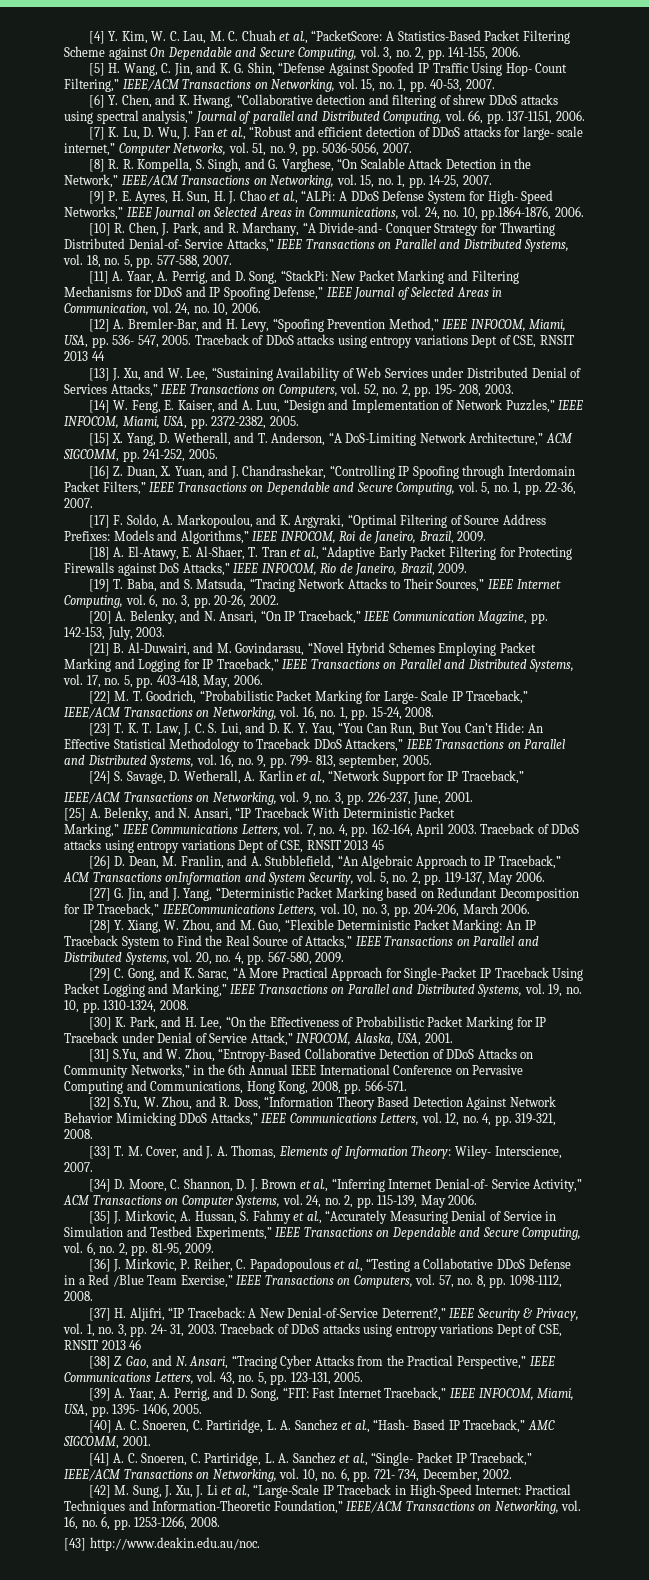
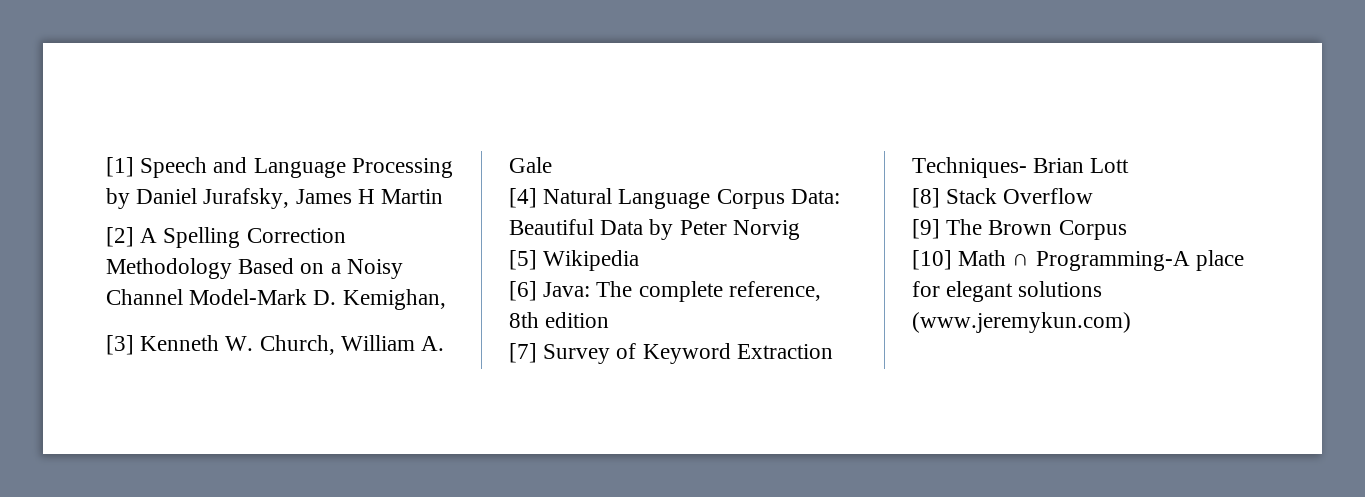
[88,30,570,44] [64,46,521,60] [88,62,568,76] [64,78,495,92] [88,94,558,108] [64,110,585,124] [88,126,584,140] [64,142,412,156] [88,158,532,172] [64,174,492,188] [88,190,554,204] [64,206,584,220] [88,222,555,236] [64,238,570,252] [63,254,233,268] [88,270,519,284] [64,286,503,300] [64,302,261,316] [88,318,567,332] [64,334,574,348] [64,351,105,361] [88,367,582,381] [64,383,514,397] [88,399,584,413] [64,416,299,429] [88,432,573,446] [63,449,218,462] [88,465,575,479] [64,481,577,495] [64,498,93,508] [88,514,546,528] [64,530,487,544] [88,546,573,560] [64,562,468,576] [88,578,561,592] [64,594,279,608] [88,610,548,624] [64,626,166,640] [88,642,536,656] [64,658,575,672] [63,674,263,688] [88,690,529,704] [64,706,435,720] [88,722,543,736] [64,738,566,752] [64,754,432,768] [88,770,524,784] [64,791,473,805] [64,807,456,821] [64,823,580,837] [64,839,384,853] [88,855,561,869] [63,871,545,885] [88,887,579,901] [64,903,531,917] [88,919,536,933] [64,935,539,949] [63,951,345,965] [88,967,584,981] [64,983,582,997] [64,1000,189,1013] [88,1016,547,1030] [64,1032,453,1046] [88,1048,534,1062] [64,1064,524,1078] [64,1080,407,1094] [88,1096,556,1110] [64,1112,557,1126] [64,1129,93,1139] [88,1145,562,1159] [64,1162,93,1172] [88,1178,583,1192] [63,1194,478,1208] [88,1210,557,1224] [64,1226,582,1240] [63,1242,215,1256] [88,1258,571,1272] [64,1274,562,1288] [64,1291,93,1301] [88,1307,579,1321] [63,1323,562,1337] [64,1339,142,1350] [88,1355,555,1369] [64,1371,364,1385] [88,1387,575,1401] [64,1403,203,1417] [88,1419,555,1433] [63,1436,151,1449] [88,1452,533,1466] [64,1468,513,1482] [88,1484,571,1498] [64,1500,582,1514] [64,1516,220,1530] [64,1537,260,1551] [4] Y. Kim, W. C. Lau, M. C. Chuah et al., “PacketScore: A Statistics-Based Packet Filtering Scheme against On Dependable and Secure Computing, vol. 3, no. 2, pp. 141-155, 2006. // [5] H. Wang, C. Jin, and K. G. Shin, “Defense Against Spoofed IP Traffic Using Hop- Count Filtering,” IEEE/ACM Transactions on Networking, vol. 15, no. 1, pp. 40-53, 2007. // [6] Y. Chen, and K. Hwang, “Collaborative detection and filtering of shrew DDoS attacks using spectral analysis,” Journal of parallel and Distributed Computing, vol. 66, pp. 137-1151, 2006. // [7] K. Lu, D. Wu, J. Fan et al., “Robust and efficient detection of DDoS attacks for large- scale internet,” Computer Networks, vol. 51, no. 9, pp. 5036-5056, 2007. // [8] R. R. Kompella, S. Singh, and G. Varghese, “On Scalable Attack Detection in the Network,” IEEE/ACM Transactions on Networking, vol. 15, no. 1, pp. 14-25, 2007. // [9] P. E. Ayres, H. Sun, H. J. Chao et al., “ALPi: A DDoS Defense System for High- Speed Networks,” IEEE Journal on Selected Areas in Communications, vol. 24, no. 10, pp.1864-1876, 2006. // [10] R. Chen, J. Park, and R. Marchany, “A Divide-and- Conquer Strategy for Thwarting Distributed Denial-of- Service Attacks,” IEEE Transactions on Parallel and Distributed Systems, vol. 18, no. 5, pp. 577-588, 2007. // [11] A. Yaar, A. Perrig, and D. Song, “StackPi: New Packet Marking and Filtering Mechanisms for DDoS and IP Spoofing Defense,” IEEE Journal of Selected Areas in Communication, vol. 24, no. 10, 2006. // [12] A. Bremler-Bar, and H. Levy, “Spoofing Prevention Method,” IEEE INFOCOM, Miami, USA, pp. 536- 547, 2005. Traceback of DDoS attacks using entropy variations Dept of CSE, RNSIT 2013 44 // [13] J. Xu, and W. Lee, “Sustaining Availability of Web Services under Distributed Denial of Services Attacks,” IEEE Transactions on Computers, vol. 52, no. 2, pp. 195- 208, 2003. // [14] W. Feng, E. Kaiser, and A. Luu, “Design and Implementation of Network Puzzles,” IEEE INFOCOM, Miami, USA, pp. 2372-2382, 2005. // [15] X. Yang, D. Wetherall, and T. Anderson, “A DoS-Limiting Network Architecture,” ACM SIGCOMM, pp. 241-252, 2005. // [16] Z. Duan, X. Yuan, and J. Chandrashekar, “Controlling IP Spoofing through Interdomain Packet Filters,” IEEE Transactions on Dependable and Secure Computing, vol. 5, no. 1, pp. 22-36, 2007. // [17] F. Soldo, A. Markopoulou, and K. Argyraki, “Optimal Filtering of Source Address Prefixes: Models and Algorithms,” IEEE INFOCOM, Roi de Janeiro, Brazil, 2009. // [18] A. El-Atawy, E. Al-Shaer, T. Tran et al., “Adaptive Early Packet Filtering for Protecting Firewalls against DoS Attacks,” IEEE INFOCOM, Rio de Janeiro, Brazil, 2009. // [19] T. Baba, and S. Matsuda, “Tracing Network Attacks to Their Sources,” IEEE Internet Computing, vol. 6, no. 3, pp. 20-26, 2002. // [20] A. Belenky, and N. Ansari, “On IP Traceback,” IEEE Communication Magzine, pp. 142-153, July, 2003. // [21] B. Al-Duwairi, and M. Govindarasu, “Novel Hybrid Schemes Employing Packet Marking and Logging for IP Traceback,” IEEE Transactions on Parallel and Distributed Systems, vol. 17, no. 5, pp. 403-418, May, 2006. // [22] M. T. Goodrich, “Probabilistic Packet Marking for Large- Scale IP Traceback,” IEEE/ACM Transactions on Networking, vol. 16, no. 1, pp. 15-24, 2008. // [23] T. K. T. Law, J. C. S. Lui, and D. K. Y. Yau, “You Can Run, But You Can’t Hide: An Effective Statistical Methodology to Traceback DDoS Attackers,” IEEE Transactions on Parallel and Distributed Systems, vol. 16, no. 9, pp. 799- 813, september, 2005. // [24] S. Savage, D. Wetherall, A. Karlin et al., “Network Support for IP Traceback,” // IEEE/ACM Transactions on Networking, vol. 9, no. 3, pp. 226-237, June, 2001. // [25] A. Belenky, and N. Ansari, “IP Traceback With Deterministic Packet // Marking,” IEEE Communications Letters, vol. 7, no. 4, pp. 162-164, April 2003. Traceback of DDoS attacks using entropy variations Dept of CSE, RNSIT 2013 45 // [26] D. Dean, M. Franlin, and A. Stubblefield, “An Algebraic Approach to IP Traceback,” ACM Transactions onInformation and System Security, vol. 5, no. 2, pp. 119-137, May 2006. // [27] G. Jin, and J. Yang, “Deterministic Packet Marking based on Redundant Decomposition for IP Traceback,” IEEECommunications Letters, vol. 10, no. 3, pp. 204-206, March 2006. // [28] Y. Xiang, W. Zhou, and M. Guo, “Flexible Deterministic Packet Marking: An IP Traceback System to Find the Real Source of Attacks,” IEEE Transactions on Parallel and Distributed Systems, vol. 20, no. 4, pp. 567-580, 2009. // [29] C. Gong, and K. Sarac, “A More Practical Approach for Single-Packet IP Traceback Using Packet Logging and Marking,” IEEE Transactions on Parallel and Distributed Systems, vol. 19, no. 10, pp. 1310-1324, 2008. // [30] K. Park, and H. Lee, “On the Effectiveness of Probabilistic Packet Marking for IP Traceback under Denial of Service Attack,” INFOCOM, Alaska, USA, 2001. // [31] S.Yu, and W. Zhou, “Entropy-Based Collaborative Detection of DDoS Attacks on Community Networks,” in the 6th Annual IEEE International Conference on Pervasive Computing and Communications, Hong Kong, 2008, pp. 566-571. // [32] S.Yu, W. Zhou, and R. Doss, “Information Theory Based Detection Against Network Behavior Mimicking DDoS Attacks,” IEEE Communications Letters, vol. 12, no. 4, pp. 319-321, 2008. // [33] T. M. Cover, and J. A. Thomas, Elements of Information Theory: Wiley- Interscience, 2007. // [34] D. Moore, C. Shannon, D. J. Brown et al., “Inferring Internet Denial-of- Service Activity,” ACM Transactions on Computer Systems, vol. 24, no. 2, pp. 115-139, May 2006. // [35] J. Mirkovic, A. Hussan, S. Fahmy et al., “Accurately Measuring Denial of Service in Simulation and Testbed Experiments,” IEEE Transactions on Dependable and Secure Computing, vol. 6, no. 2, pp. 81-95, 2009. // [36] J. Mirkovic, P. Reiher, C. Papadopoulous et al., “Testing a Collabotative DDoS Defense in a Red /Blue Team Exercise,” IEEE Transactions on Computers, vol. 57, no. 8, pp. 1098-1112, 2008. // [37] H. Aljifri, “IP Traceback: A New Denial-of-Service Deterrent?,” IEEE Security & Privacy, vol. 1, no. 3, pp. 24- 31, 2003. Traceback of DDoS attacks using entropy variations Dept of CSE, RNSIT 2013 46 // [38] Z. Gao, and N. Ansari, “Tracing Cyber Attacks from the Practical Perspective,” IEEE Communications Letters, vol. 43, no. 5, pp. 123-131, 2005. // [39] A. Yaar, A. Perrig, and D. Song, “FIT: Fast Internet Traceback,” IEEE INFOCOM, Miami, USA, pp. 1395- 1406, 2005. // [40] A. C. Snoeren, C. Partiridge, L. A. Sanchez et al., “Hash- Based IP Traceback,” AMC SIGCOMM, 2001. // [41] A. C. Snoeren, C. Partiridge, L. A. Sanchez et al., “Single- Packet IP Traceback,” IEEE/ACM Transactions on Networking, vol. 10, no. 6, pp. 721- 734, December, 2002. // [42] M. Sung, J. Xu, J. Li et al., “Large-Scale IP Traceback in High-Speed Internet: Practical Techniques and Information-Theoretic Foundation,” IEEE/ACM Transactions on Networking, vol. 16, no. 6, pp. 1253-1266, 2008. // [43] http://www.deakin.edu.au/noc. -> [106,157,453,178] [106,188,444,209] [106,227,346,248] [106,258,403,279] [106,289,446,310] [106,335,445,355] [509,157,552,173] [509,188,840,209] [509,219,800,240] [509,250,640,271] [509,281,821,302] [509,312,610,328] [509,343,833,364] [912,157,1130,178] [912,188,1094,208] [912,219,1127,240] [912,250,1244,271] [912,281,1103,302] [912,312,1131,333] [1] Speech and Language Processing by Daniel Jurafsky, James H Martin // [2] A Spelling Correction Methodology Based on a Noisy Channel Model-Mark D. Kemighan, // [3] Kenneth W. Church, William A. Gale // [4] Natural Language Corpus Data: Beautiful Data by Peter Norvig // [5] Wikipedia // [6] Java: The complete reference, 8th edition // [7] Survey of Keyword Extraction Techniques- Brian Lott // [8] Stack Overflow // [9] The Brown Corpus // [10] Math ∩ Programming-A place for elegant solutions (www.jeremykun.com)

